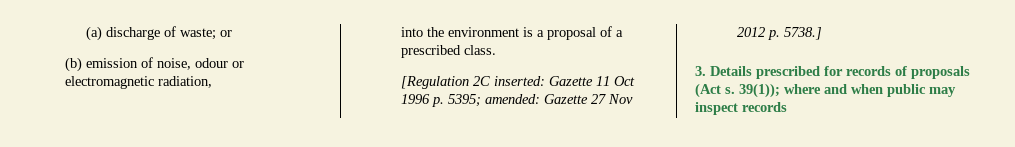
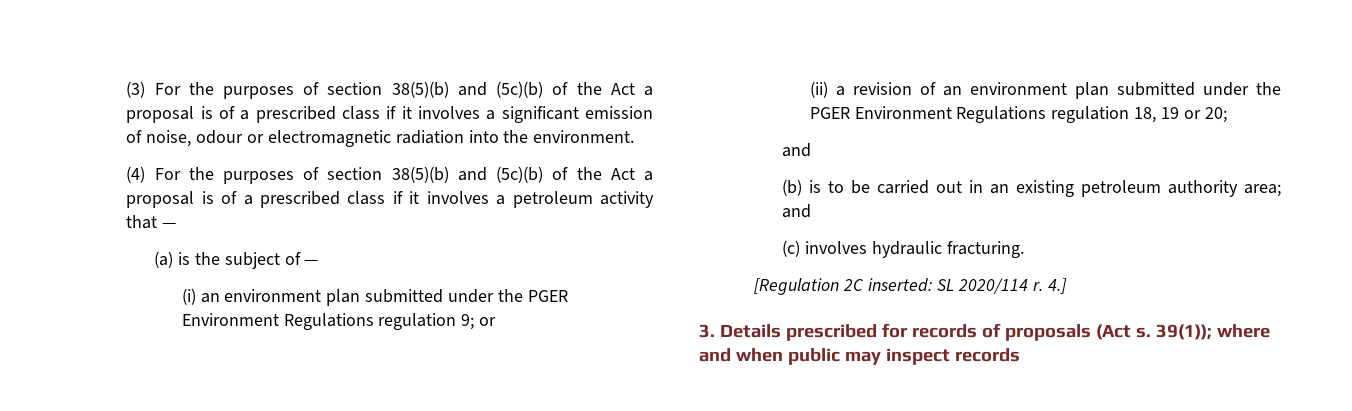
[85,26,232,41] [64,57,82,72] (a) discharge of waste; or // (b) -> [126,81,654,99] [126,106,579,123] (3) For the purposes of section 38(5)(b) and (5c)(b) of the Act a proposal is of a prescribed class if it involves a significant
[157,76,212,88] radiation, // -> [395,130,464,144] radiation
[447,26,623,40] [400,45,496,58] [400,76,635,89] [400,94,633,107] [736,27,822,40] environment is a proposal of a prescribed class. // [Regulation 2C inserted: Gazette 11 Oct 1996 p. 5395; amended: Gazette 27 Nov 2012 p. 5738.] -> [533,130,635,143] [126,166,654,184] [126,191,654,208] [126,215,177,229] [154,251,319,269] [181,288,568,306] [181,313,497,330] [809,81,1281,99] [809,106,1227,123] [782,143,812,157] [782,179,1281,197] [782,204,812,218] [782,240,1024,258] [754,278,1067,295] environment. // (4) For the purposes of section 38(5)(b) and (5c)(b) of the Act a proposal is of a prescribed class if it involves a petroleum activity that — // (a) is the subject of — // (i) an environment plan submitted under the PGER Environment Regulations regulation 9; or // (ii) a revision of an environment plan submitted under the PGER Environment Regulations regulation 18, 19 or 20; // and // (b) is to be carried out in an existing petroleum authority area; and // (c) involves hydraulic fracturing. // [Regulation 2C inserted: SL 2020/114 r. 4.]

